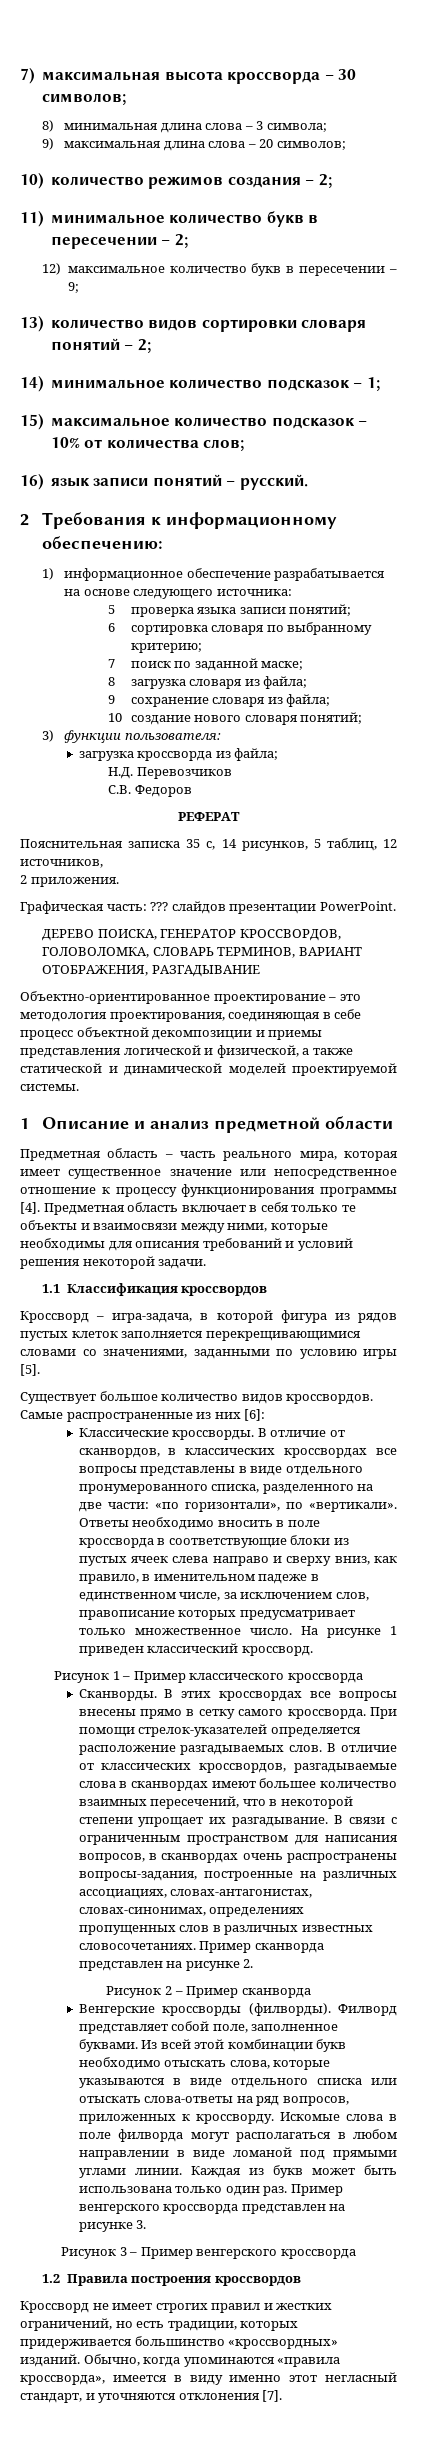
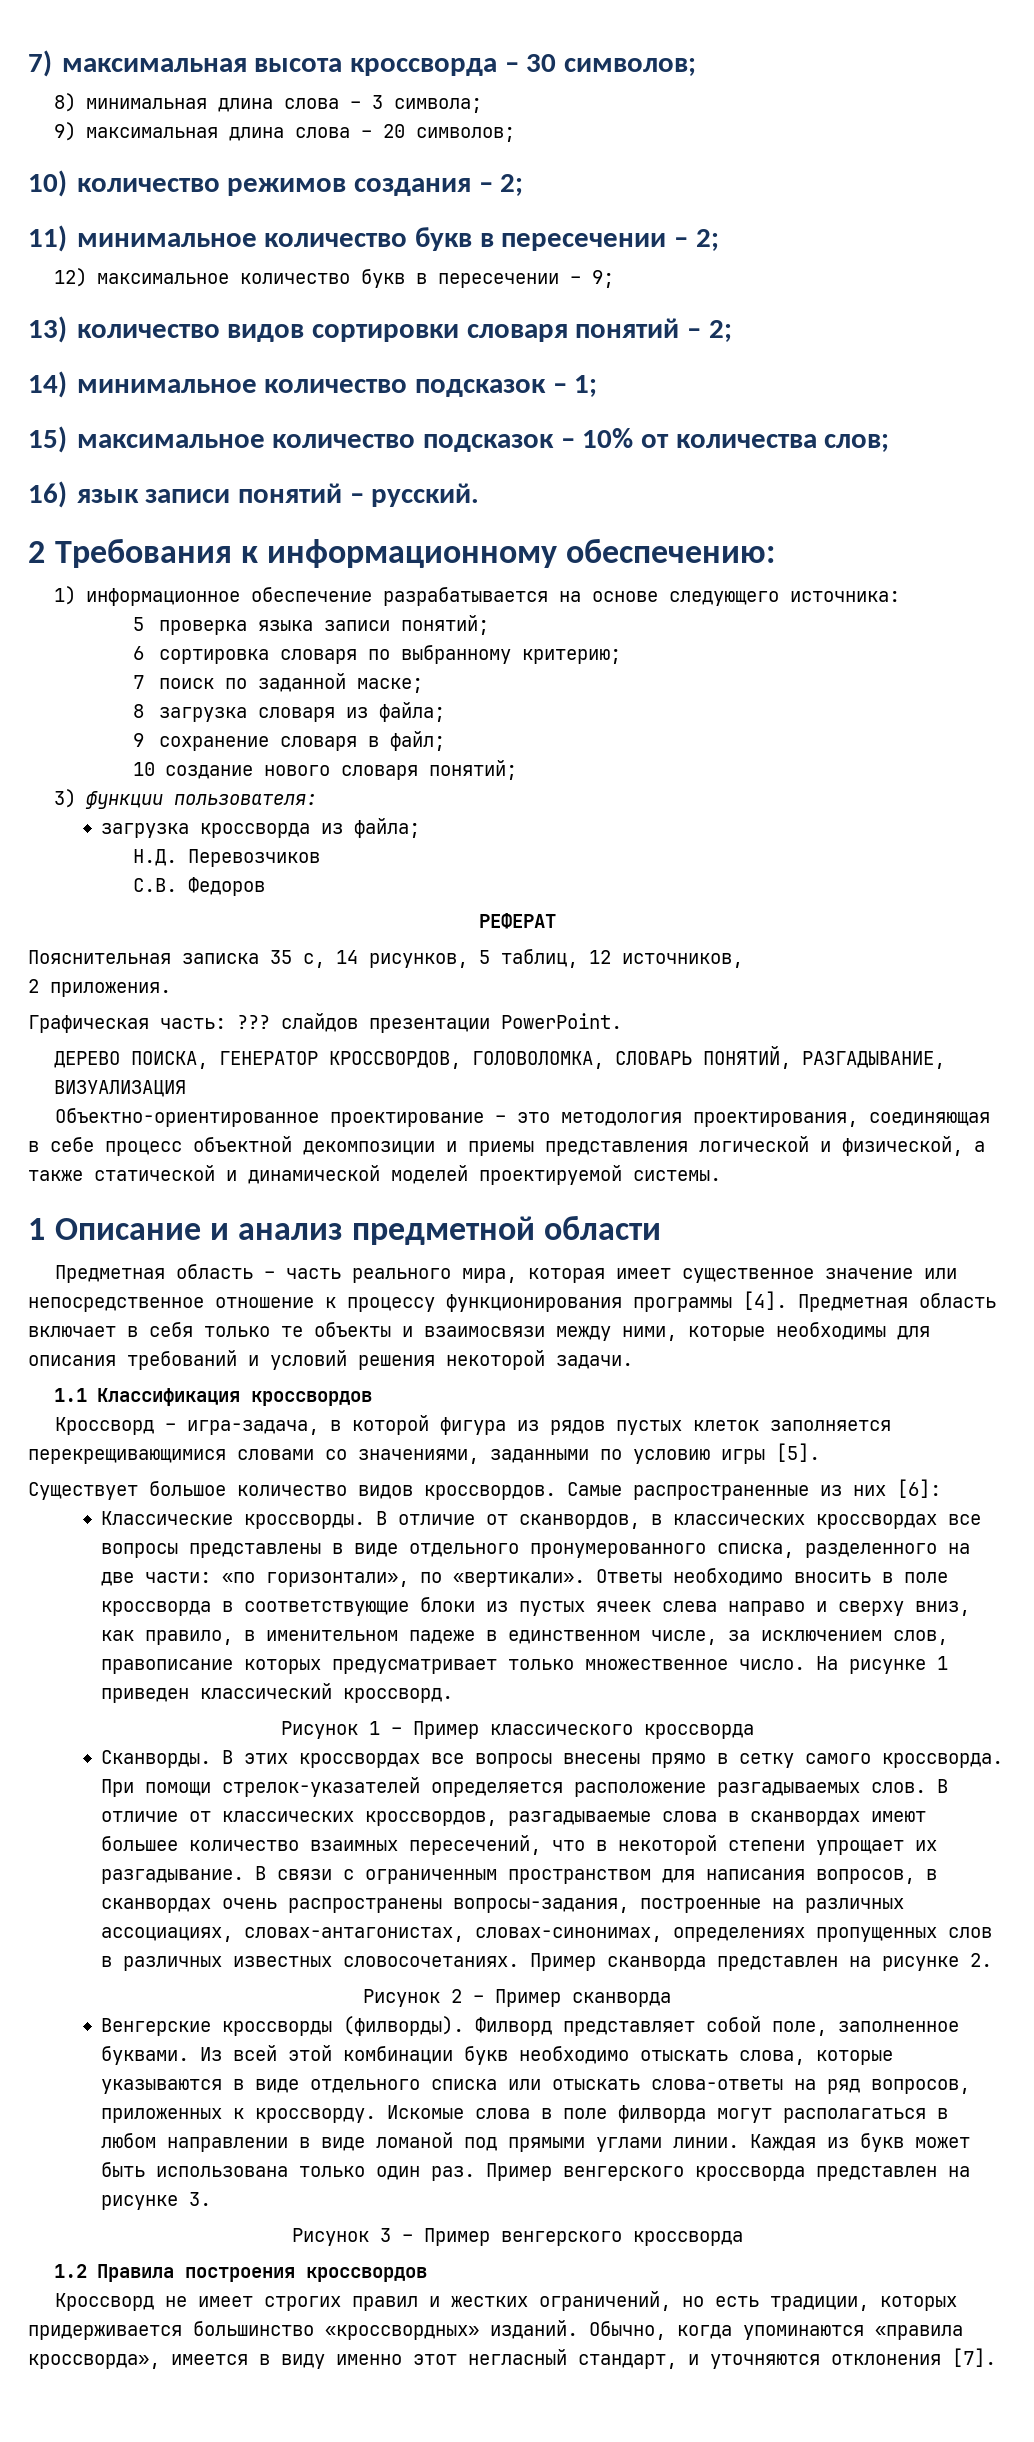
[267,694,331,707] из файла; -> [368,731,446,751] в файл;
[217,947,362,958] [42,965,260,977] ТЕРМИНОВ, ВАРИАНТ ОТОБРАЖЕНИЯ, РАЗГАДЫВАНИЕ -> [703,1046,946,1069] [54,1080,187,1097] ПОНЯТИЙ, РАЗГАДЫВАНИЕ, ВИЗУАЛИЗАЦИЯ

